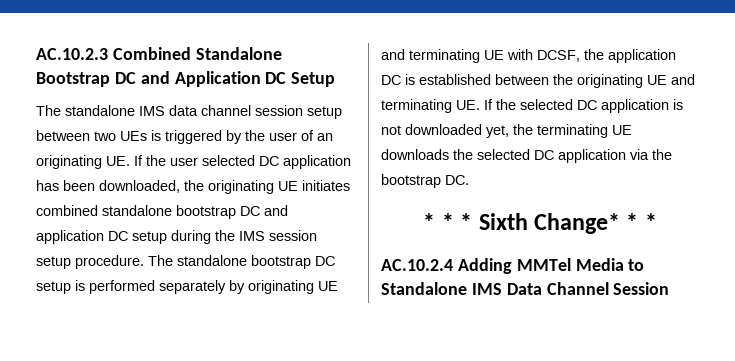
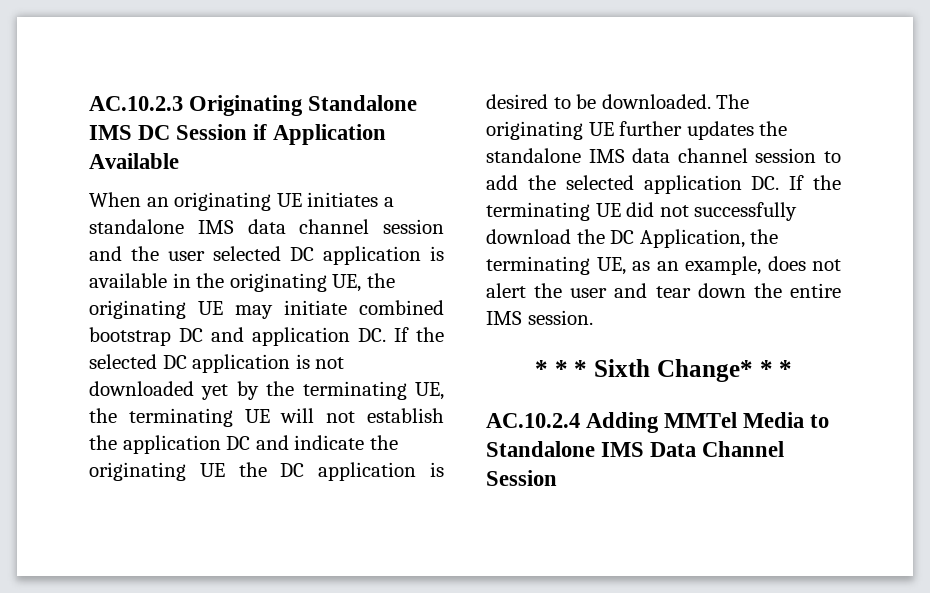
[112,47,282,60] [36,71,336,87] [36,105,342,119] [36,130,333,144] [36,155,143,169] Combined Standalone Bootstrap DC and Application DC Setup // The standalone IMS data channel session setup between two UEs is triggered by the user of an originating UE. If -> [189,95,418,116] [89,124,387,145] [89,153,179,169] [89,192,394,211] [89,219,444,234] [89,246,122,261] Originating Standalone IMS DC Session if Application Available // When an originating UE initiates a standalone IMS data channel session and
[36,180,350,194] [36,205,288,219] [36,230,317,244] [36,255,335,269] [36,280,338,294] [381,49,676,63] [381,74,695,88] [381,99,480,113] has been downloaded, the originating UE initiates combined standalone bootstrap DC and application DC setup during the IMS session setup procedure. The standalone bootstrap DC setup is performed separately by originating UE and terminating UE with DCSF, the application DC is established between the originating UE and terminating UE. -> [430,246,444,261] [89,273,395,292] [89,300,444,319] [89,327,386,346] is available in the originating UE, the originating UE may initiate combined bootstrap DC and application DC.
[486,124,632,138] [381,149,672,163] [381,174,469,188] yet, the terminating UE downloads the selected DC application via the bootstrap DC. -> [201,381,444,400] [89,408,445,427] [89,435,398,454] [89,462,445,481] [486,94,750,109] [486,121,788,140] [486,148,841,163] [486,175,841,194] [486,202,798,221] [486,229,779,248] [486,256,841,275] [486,283,841,298] [486,310,593,325] yet by the terminating UE, the terminating UE will not establish the application DC and indicate the originating UE the DC application is desired to be downloaded. The originating UE further updates the standalone IMS data channel session to add the selected application DC. If the terminating UE did not successfully download the DC Application, the terminating UE, as an example, does not alert the user and tear down the entire IMS session.

